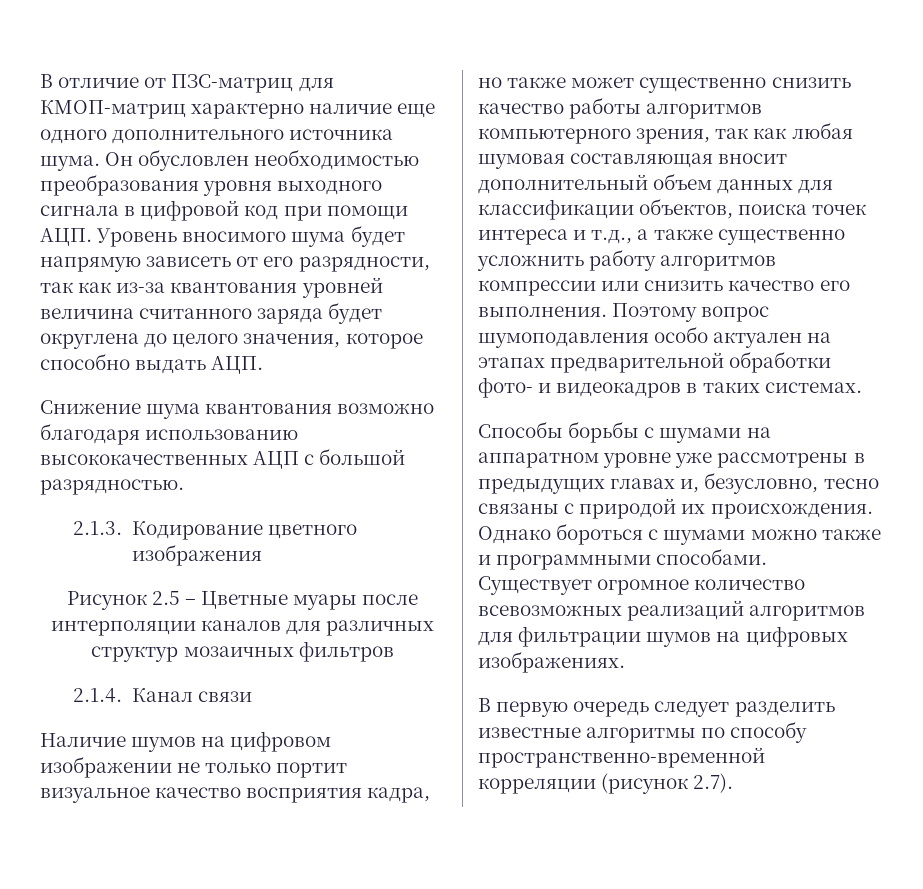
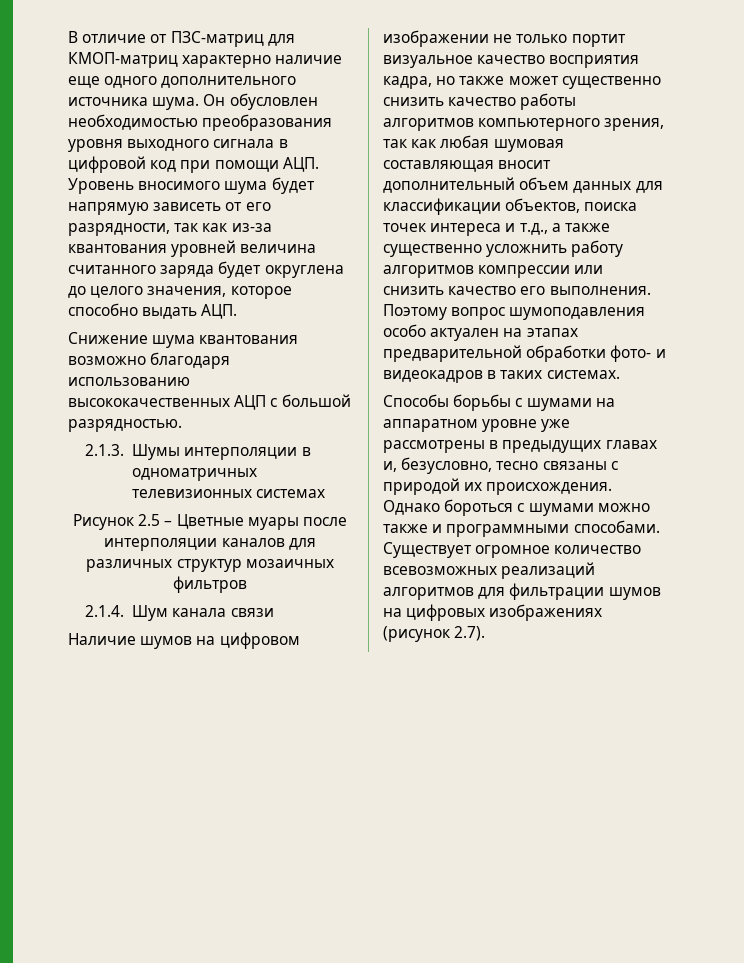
[131,521,358,540] [131,544,262,566] Кодирование цветного изображения -> [132,444,311,460] [132,468,258,481] [132,489,326,498] Шумы интерполяции в одноматричных телевизионных системах
[131,688,193,702] Канал -> [132,605,227,621] Шум канала
[478,651,625,673] [478,698,835,717] [478,721,808,743] [478,747,765,768] [478,778,596,794] изображениях. // В первую очередь следует разделить известные алгоритмы по способу пространственно-временной корреляции -> [489,604,603,621] изображениях

